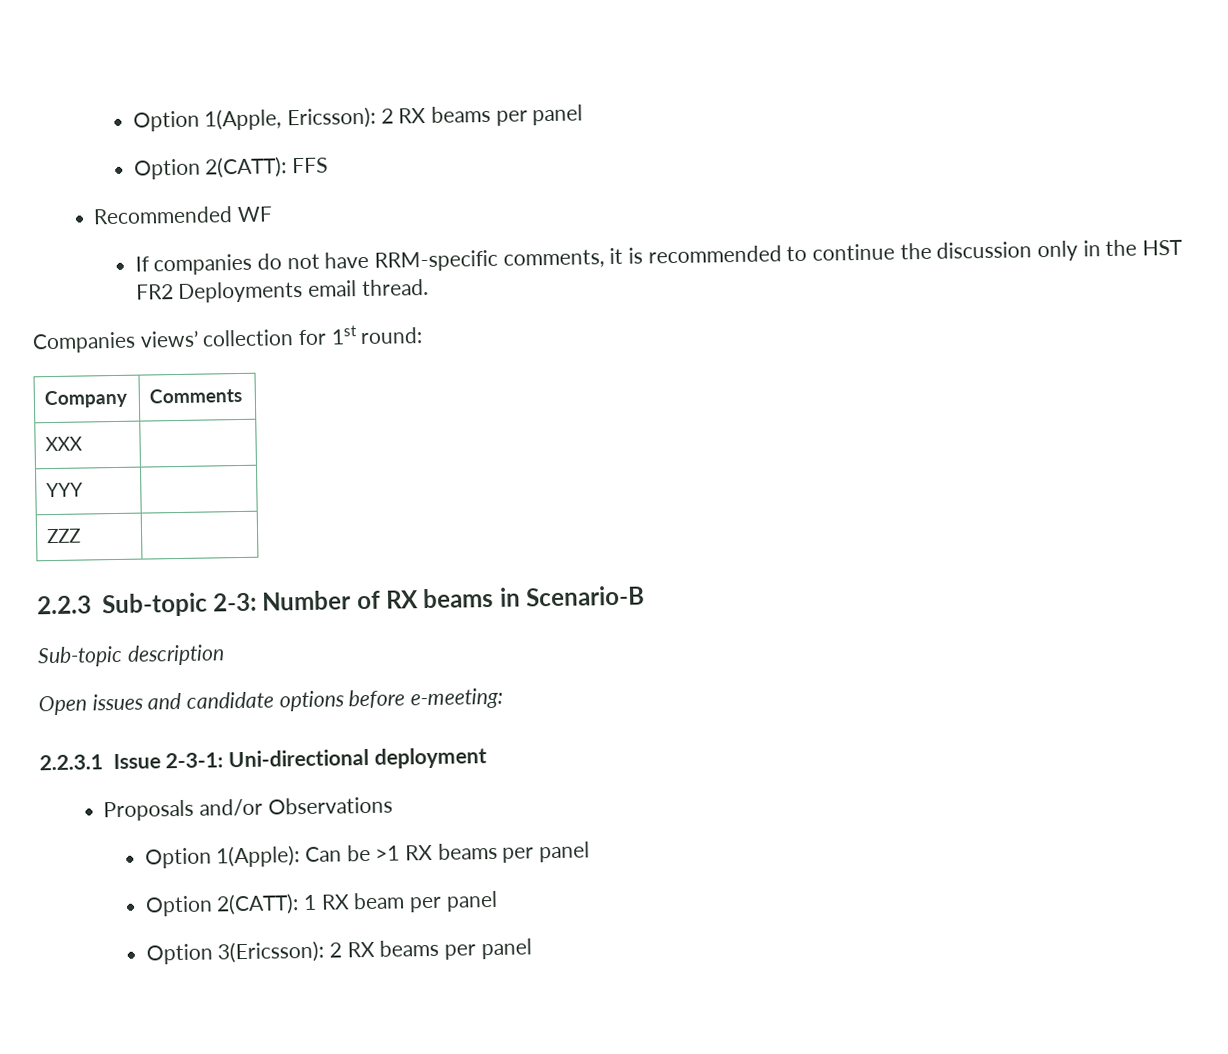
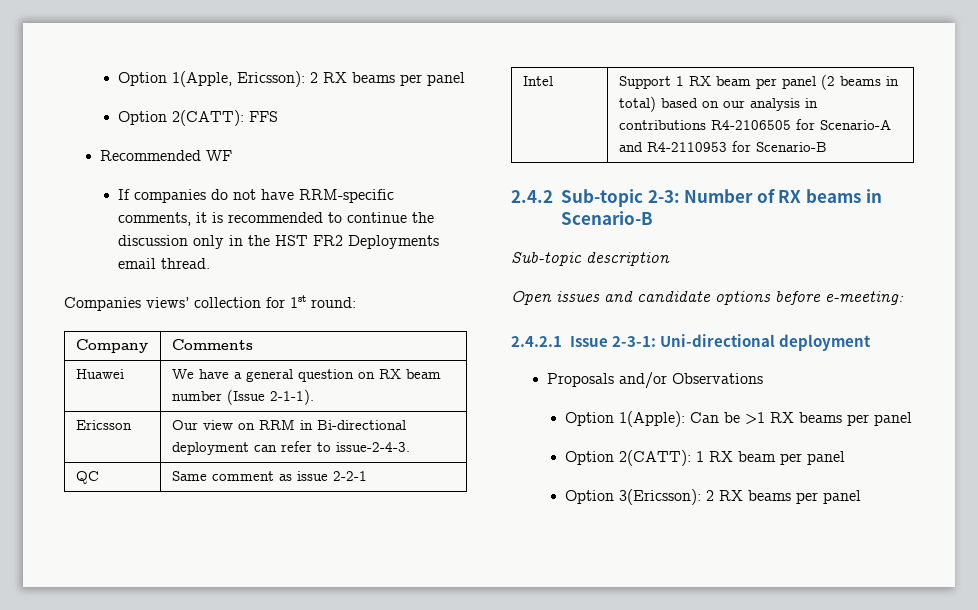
[45,436,84,452] [46,482,84,498] [46,528,82,544] [37,595,92,615] XXX | // YYY | // ZZZ | // 2.2.3 -> [75,369,124,379] [171,369,441,382] [171,389,314,405] [75,420,132,430] [171,419,406,430] [171,441,410,455] [75,471,99,484] [171,471,367,481] [522,76,553,86] [618,74,899,90] [618,96,818,112] [618,119,891,130] [618,141,827,152] [511,190,553,203] Huawei | We have a general question on RX beam number (Issue 2-1-1). // Ericsson | Our view on RRM in Bi-directional deployment can refer to issue-2-4-3. // QC | Same comment as issue 2-2-1 // Intel | Support 1 RX beam per panel (2 beams in total) based on our analysis in contributions R4-2106505 for Scenario-A and R4-2110953 for Scenario-B // 2.4.2
[39,754,103,771] 2.2.3.1 -> [511,336,562,347] 2.4.2.1

